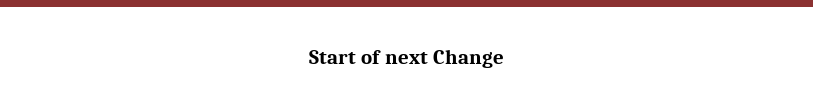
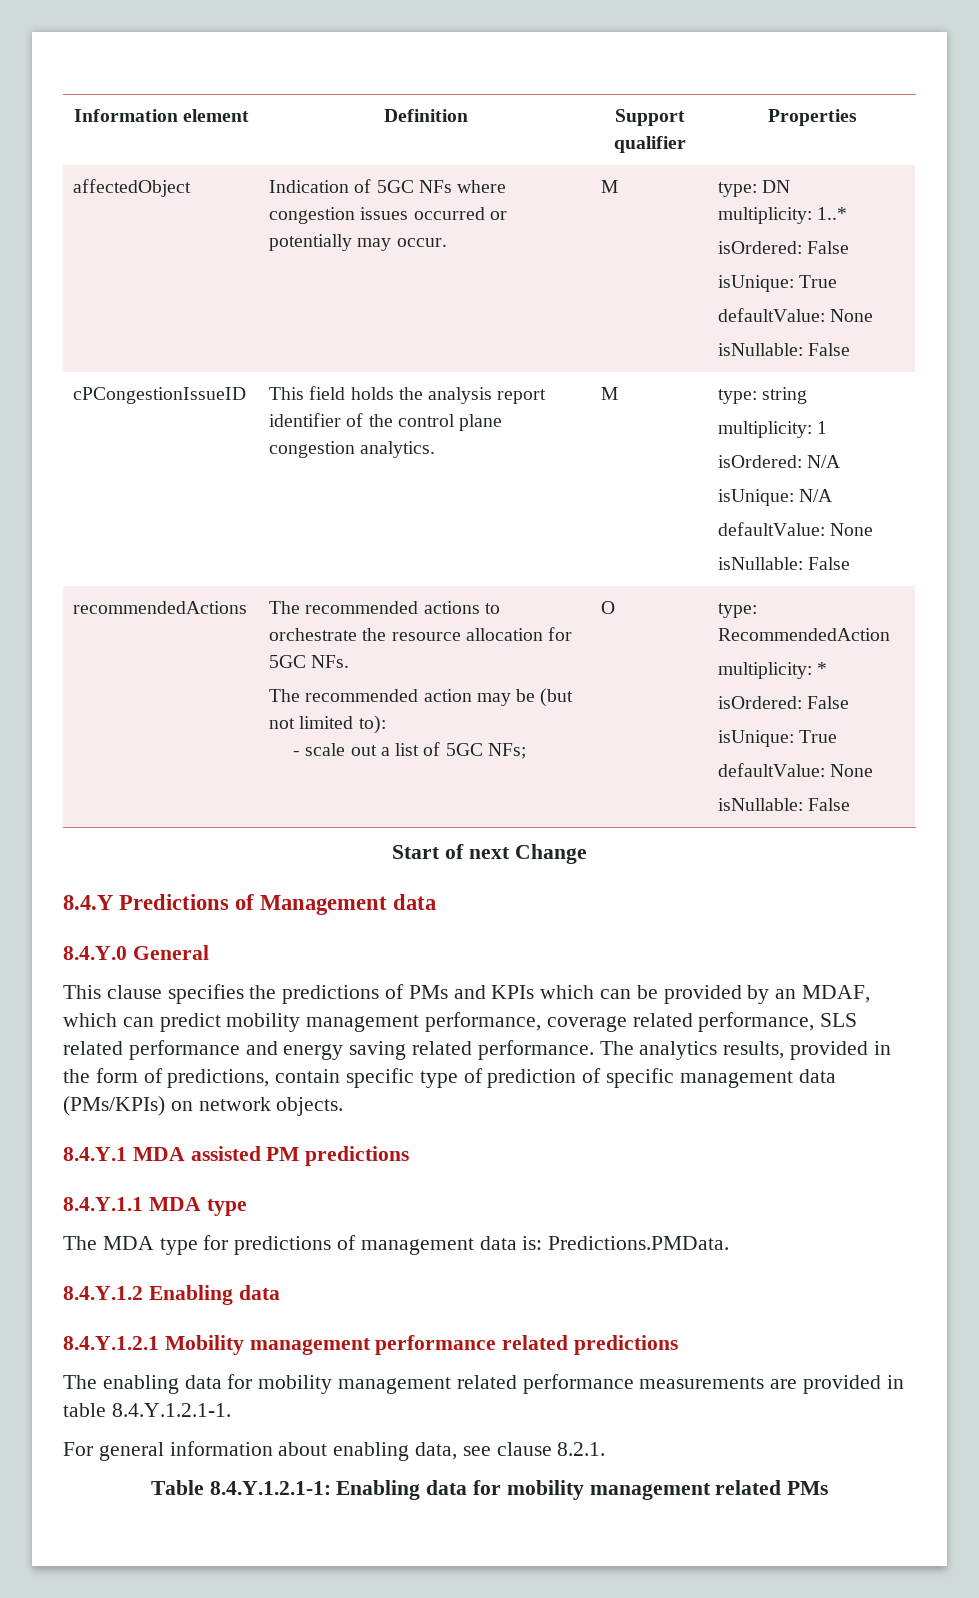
[308,49,505,68] Start of next Change -> [73,109,250,122] [383,109,468,122] [615,109,685,126] [614,136,686,153] [767,109,857,126] [73,179,192,197] [269,179,507,193] [269,207,507,224] [269,234,447,251] [601,180,619,193] [718,180,791,197] [718,207,848,224] [718,241,850,254] [718,275,838,292] [718,308,874,322] [718,343,851,356] [73,387,247,404] [269,386,547,404] [269,413,503,431] [269,441,436,458] [601,387,619,400] [718,387,808,404] [718,421,828,438] [718,455,841,468] [718,489,833,506] [718,522,874,536] [718,557,851,570] [73,601,248,614] [269,601,500,614] [269,627,573,641] [269,655,350,668] [269,688,574,707] [269,715,386,734] [293,742,526,759] [601,601,616,614] [718,603,758,618] [718,628,891,641] [718,662,828,679] [718,696,850,709] [718,730,838,747] [718,763,874,777] [718,798,851,811] [392,844,587,864] [63,894,437,915] [63,945,209,960] [63,984,871,1004] [63,1012,858,1032] [63,1040,891,1060] [63,1068,836,1088] [63,1096,344,1116] [63,1146,410,1166] [63,1197,247,1216] [63,1235,730,1255] [63,1285,280,1305] [63,1335,679,1355] [63,1374,904,1394] [63,1403,231,1417] [63,1441,606,1461] [150,1480,829,1500] Information element | Definition | Support qualifier | Properties // affectedObject | Indication of 5GC NFs where congestion issues occurred or potentially may occur. | M | type: DN // multiplicity: 1..* // isOrdered: False // isUnique: True // defaultValue: None // isNullable: False // cPCongestionIssueID | This field holds the analysis report identifier of the control plane congestion analytics. | M | type: string // multiplicity: 1 // isOrdered: N/A // isUnique: N/A // defaultValue: None // isNullable: False // recommendedActions | The recommended actions to orchestrate the resource allocation for 5GC NFs. // The recommended action may be (but not limited to): // - scale out a list of 5GC NFs; | O | type: RecommendedAction // multiplicity: * // isOrdered: False // isUnique: True // defaultValue: None // isNullable: False // Start of next Change // 8.4.Y Predictions of Management data // 8.4.Y.0 General // This clause specifies the predictions of PMs and KPIs which can be provided by an MDAF, which can predict mobility management performance, coverage related performance, SLS related performance and energy saving related performance. The analytics results, provided in the form of predictions, contain specific type of prediction of specific management data (PMs/KPIs) on network objects. // 8.4.Y.1 MDA assisted PM predictions // 8.4.Y.1.1 MDA type // The MDA type for predictions of management data is: Predictions.PMData. // 8.4.Y.1.2 Enabling data // 8.4.Y.1.2.1 Mobility management performance related predictions // The enabling data for mobility management related performance measurements are provided in table 8.4.Y.1.2.1-1. // For general information about enabling data, see clause 8.2.1. // Table 8.4.Y.1.2.1-1: Enabling data for mobility management related PMs

